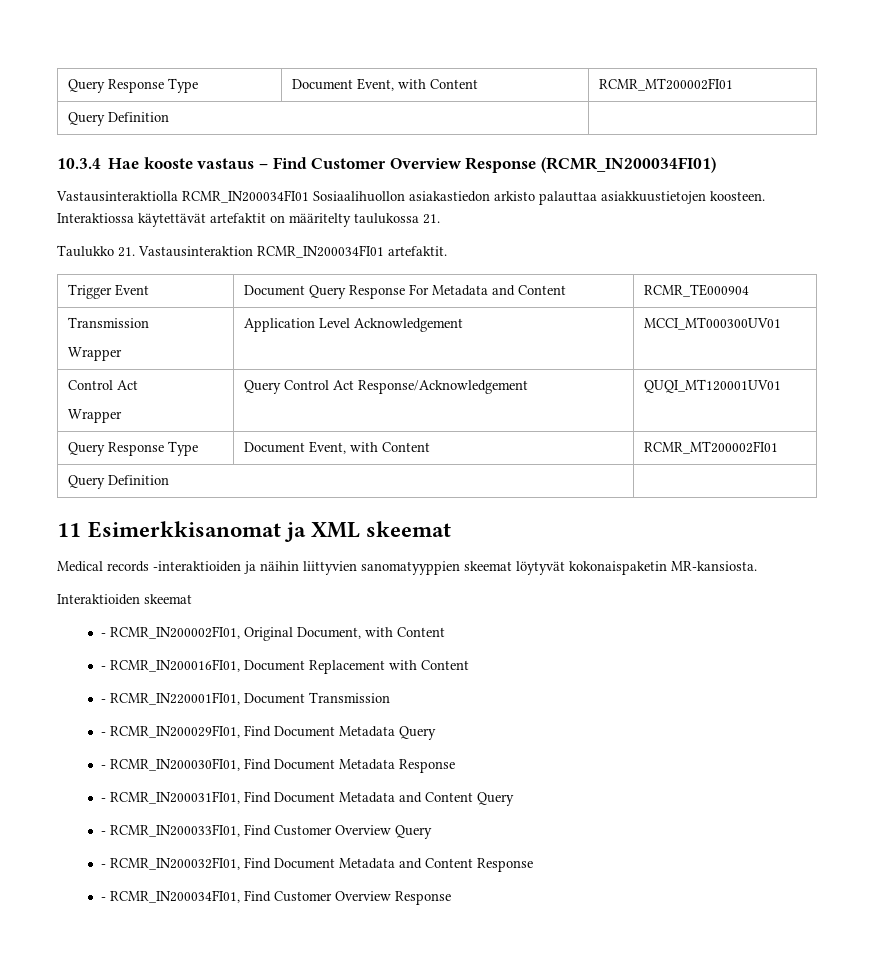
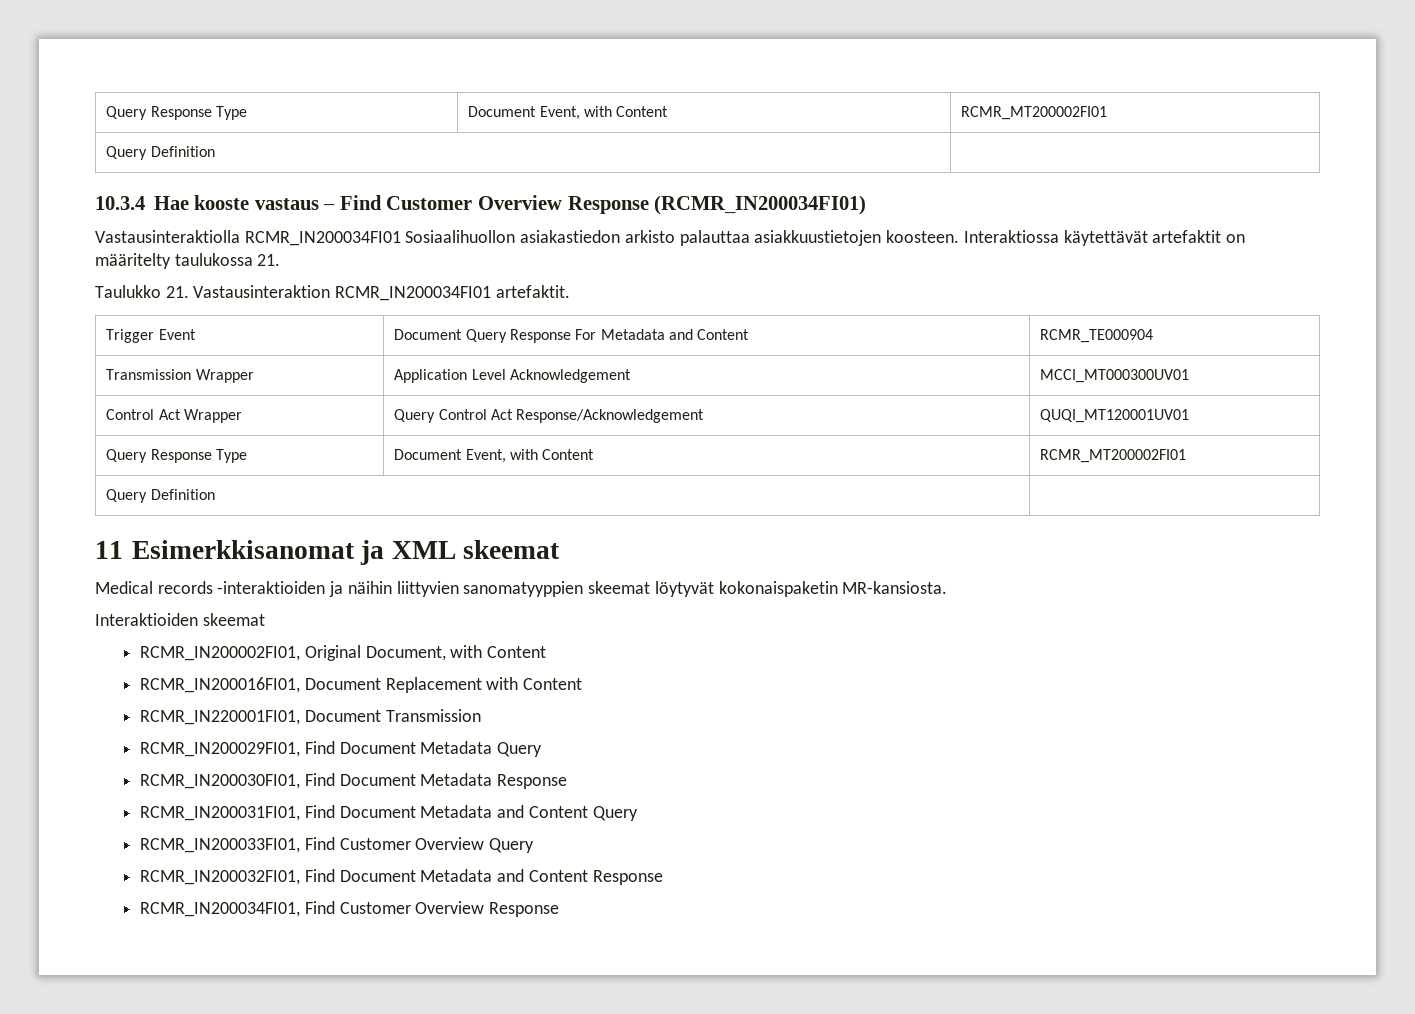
(150, 322) // -> (192, 374) none
(139, 385) // -> (181, 414) none
[100,633,106,637] - -> (265, 619) none
[100,666,106,670] - -> (547, 652) none
[100,699,106,703] - -> (583, 684) none
[100,732,106,736] - -> (481, 715) none
[100,765,106,769] - -> (543, 749) none
[100,798,106,802] - -> (568, 781) none
[100,831,106,835] - -> (638, 813) none
[100,864,106,868] - -> (535, 845) none
[100,897,106,901] - -> (663, 877) none

